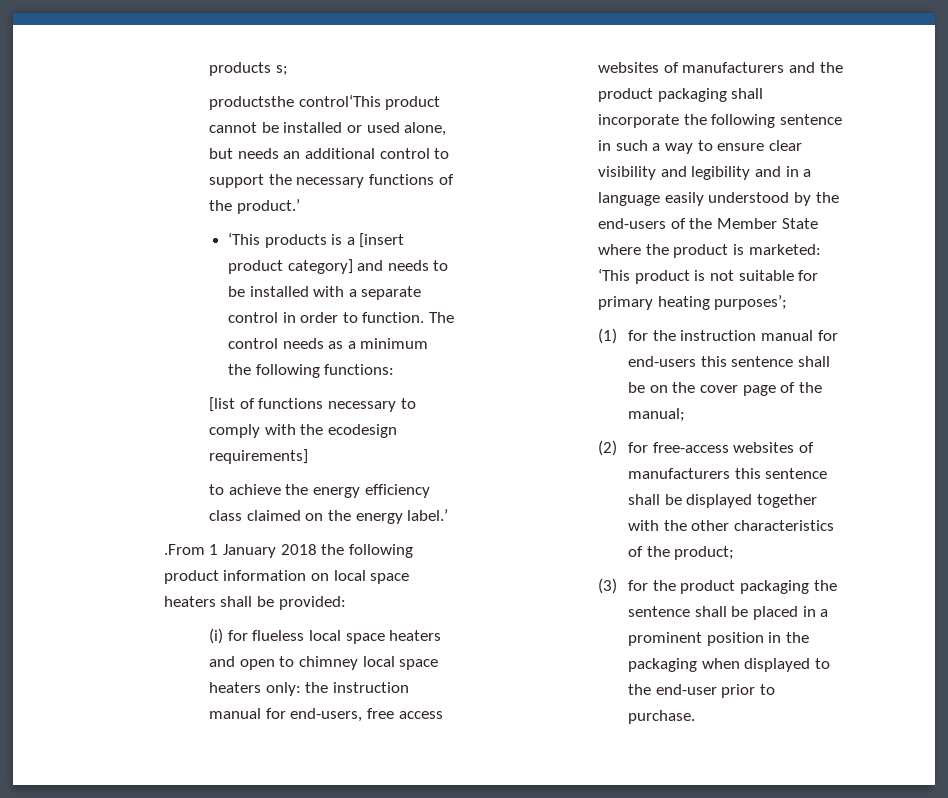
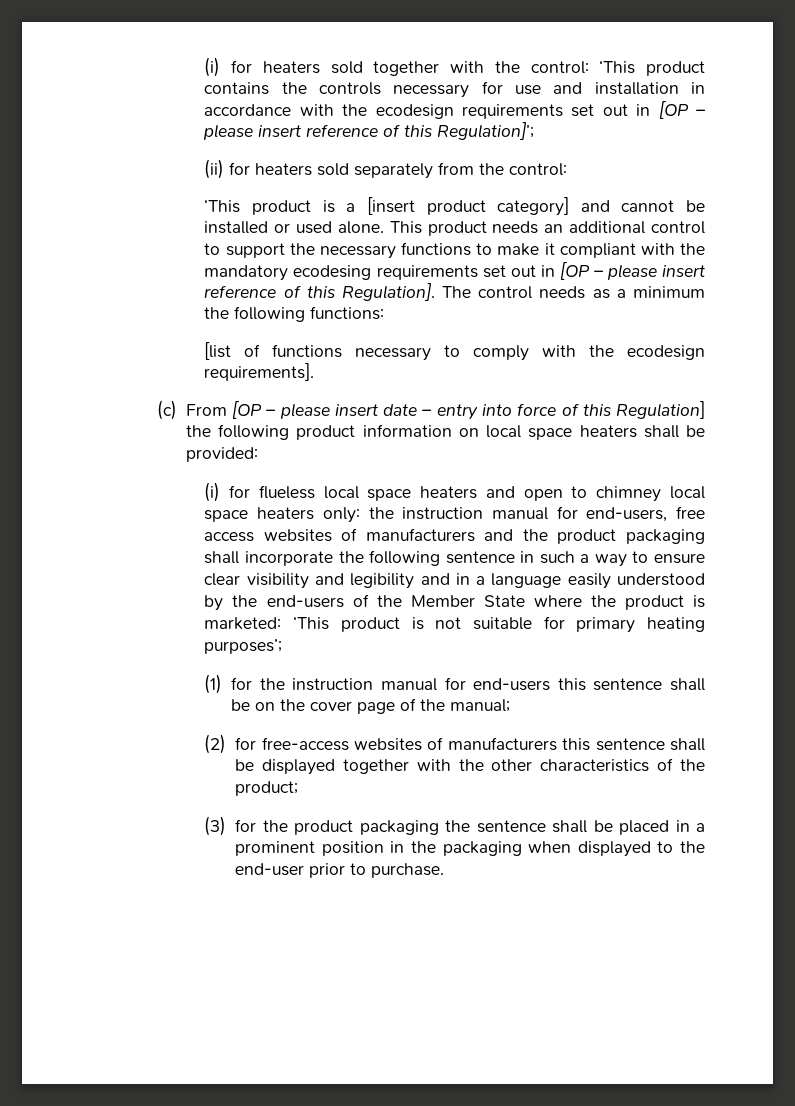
[209,62,288,76] [209,94,441,110] products s; // productsthe control‘This product -> [204,57,706,77] [204,81,705,98] [204,101,706,119] [203,122,535,140] [204,159,568,179] [204,197,610,216] (i) for heaters sold together with the control: ‘This product contains the controls necessary for use and installation in accordance with the ecodesign requirements set out in [OP – please insert reference of this Regulation]’; // (ii) for heaters sold separately from the control: // ‘This product is a [insert product category] and
[404,122,447,136] [209,148,234,159] alone, but -> [337,221,487,236] alone. This product
[438,174,454,185] [209,199,300,214] [228,232,405,248] [228,259,449,274] [228,286,422,300] [228,312,425,323] of the product.’ // ‘This products is a [insert product category] and needs to be installed with a separate control in order to function. -> [476,243,705,258] [204,262,705,281] [204,283,435,301] to make it compliant with the mandatory ecodesing requirements set out in [OP – please insert reference of this Regulation].
[209,449,309,464] [209,484,430,498] [209,509,449,524] [163,544,317,558] requirements] // to achieve the energy efficiency class claimed on the energy label.’ // .From 1 January 2018 -> [204,363,315,381] [157,400,705,420] requirements]. // (c) From [OP – please insert date – entry into force of this Regulation]

